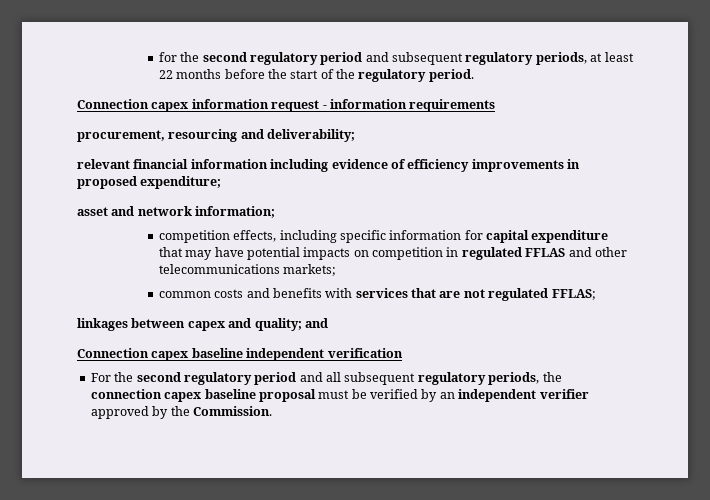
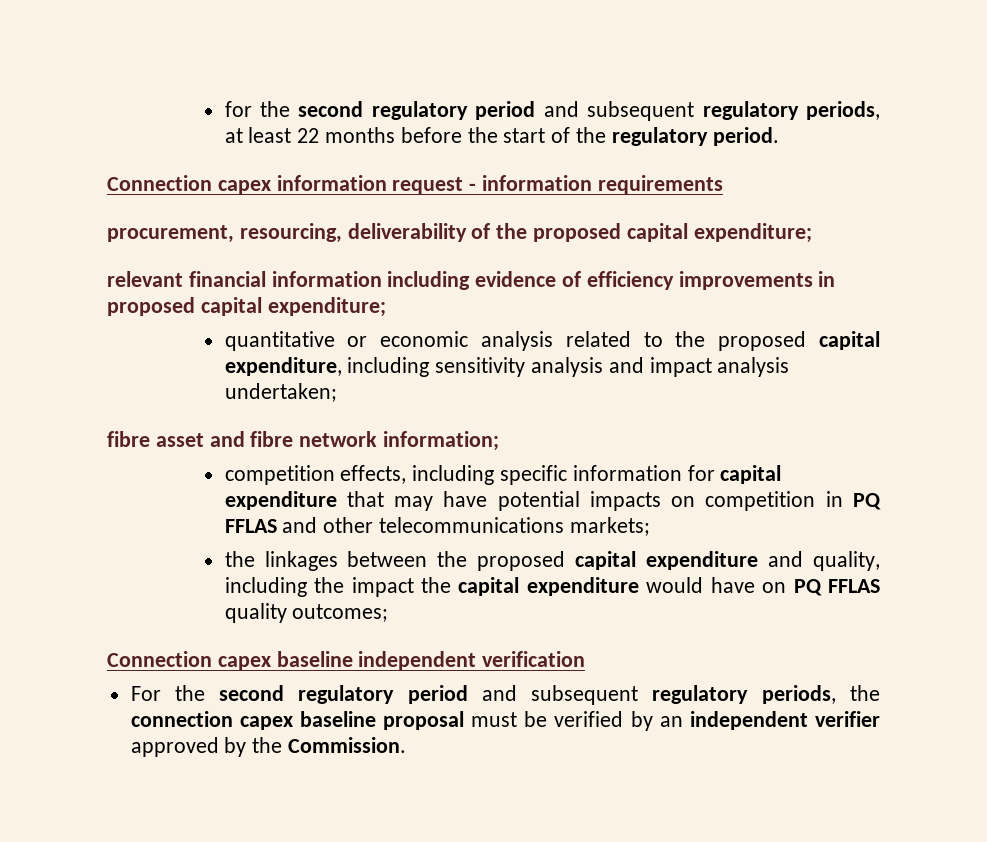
[168,129,356,142] resourcing and deliverability; -> [239,223,812,243] resourcing, deliverability of the proposed capital expenditure;
[140,176,222,189] expenditure; // -> [200,297,386,317] [224,331,880,351] [224,357,790,377] [224,383,337,402] [107,431,150,447] capital expenditure; // quantitative or economic analysis related to the proposed capital expenditure, including sensitivity analysis and impact analysis undertaken; // fibre
(135, 211) none -> [250,431,294,447] fibre
[461,247,522,260] regulated -> [852,493,881,510] PQ
[158,288,596,301] [77,318,328,331] common costs and benefits with services that are not regulated FFLAS; // linkages between capex and quality; and -> [224,551,880,571] [224,577,880,597] [224,603,389,623] the linkages between the proposed capital expenditure and quality, including the impact the capital expenditure would have on PQ FFLAS quality outcomes;
[326,372,341,382] all -> (517, 693) none

